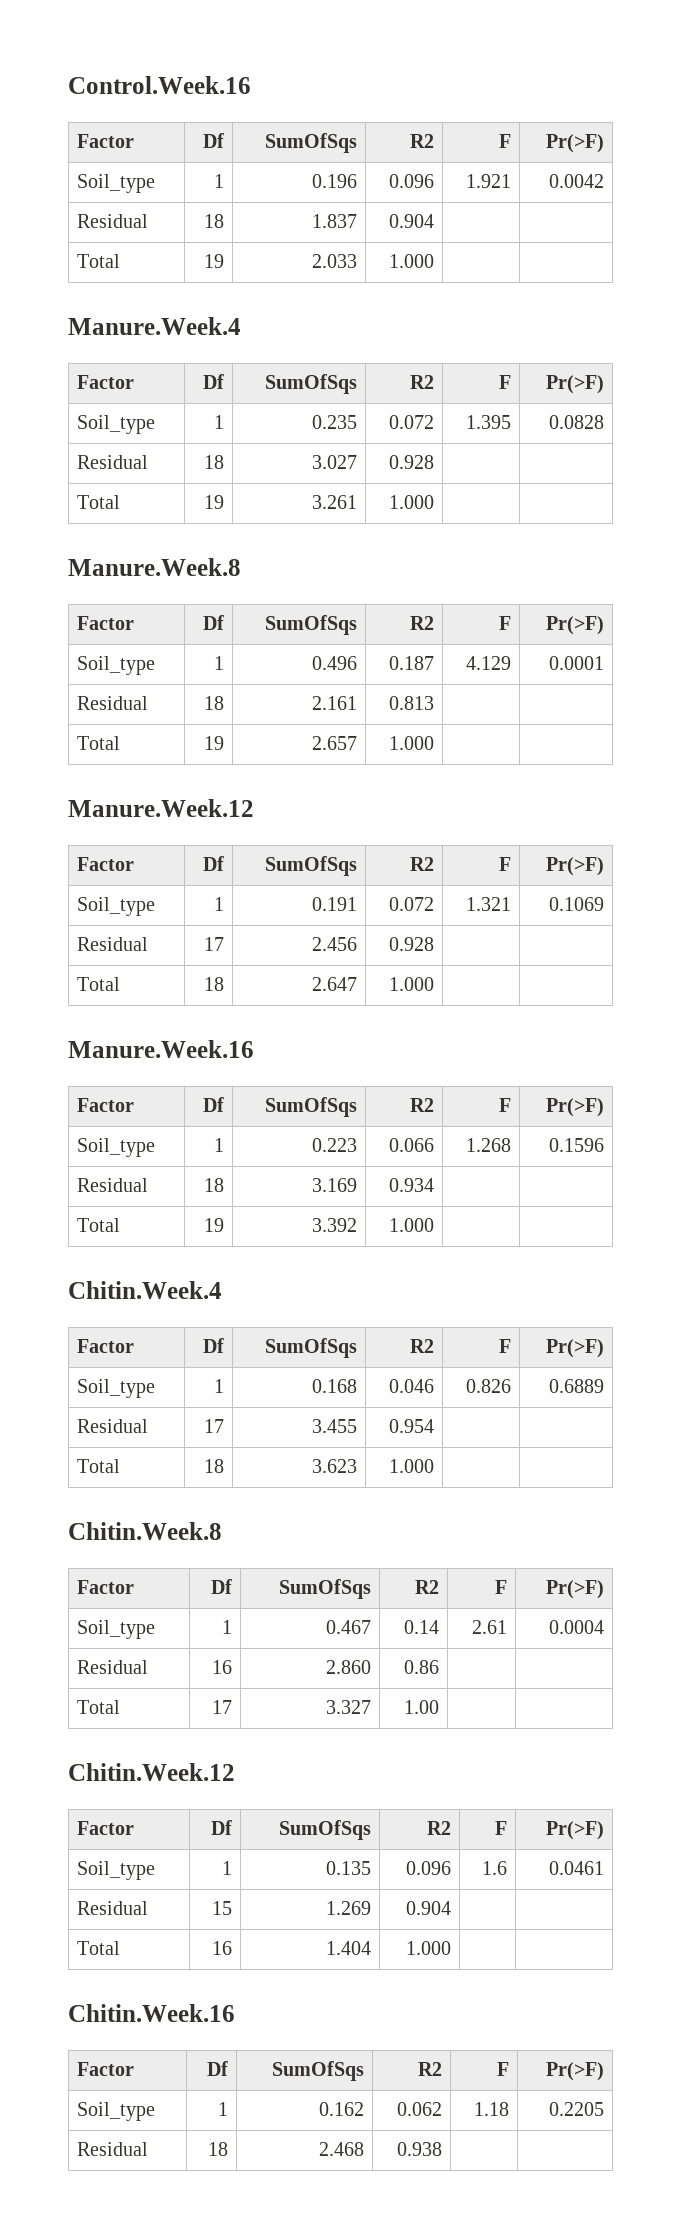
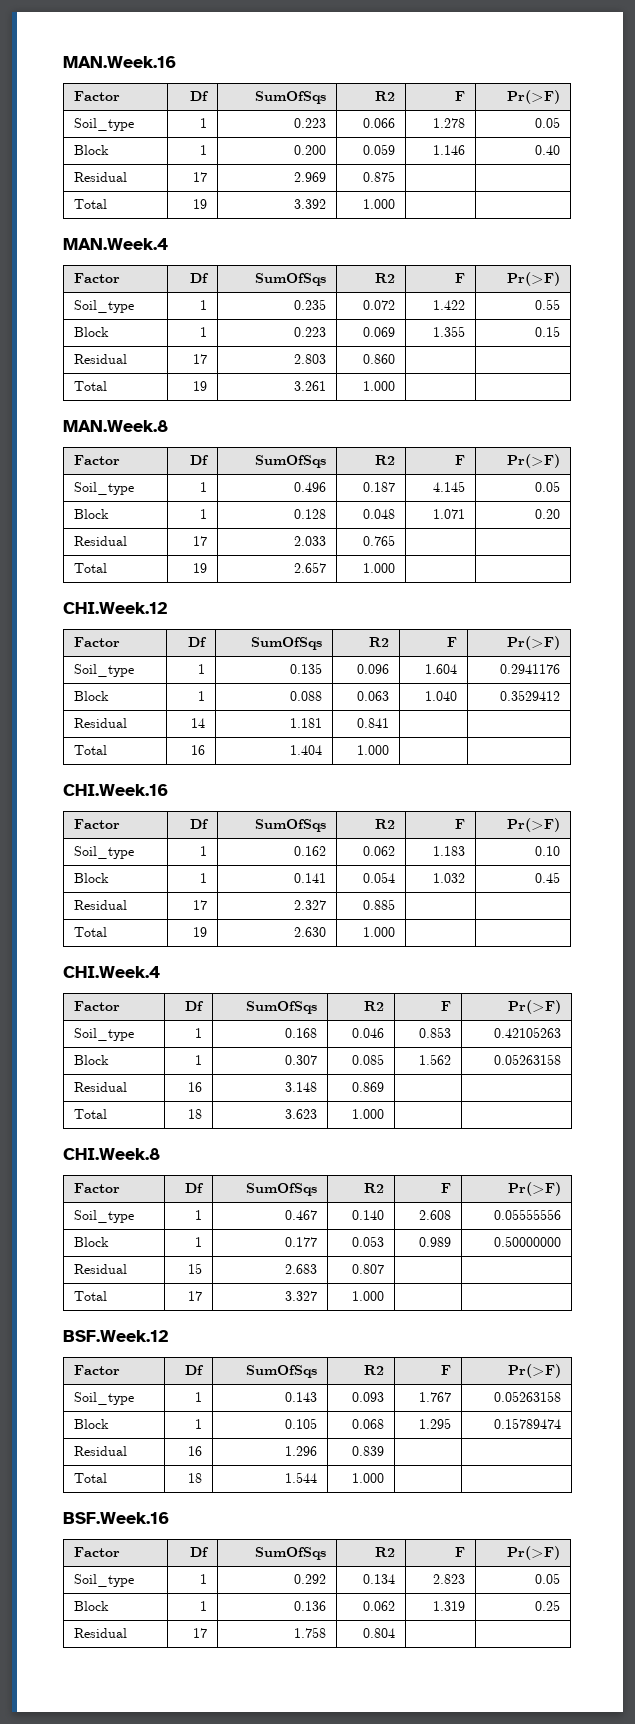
[68,76,251,94] [77,134,135,148] [202,133,224,148] [264,133,357,153] [409,134,434,148] [498,134,511,148] [545,134,604,153] [77,174,156,193] [213,174,224,188] [311,174,357,188] [388,174,434,188] [465,174,511,188] [548,174,604,188] [77,214,149,228] [203,214,224,228] [311,214,357,228] [388,214,434,228] [77,254,121,268] [203,254,224,268] [311,254,357,268] [388,254,434,268] [68,317,241,335] Control.Week.16 // Factor | Df | SumOfSqs | R2 | F | Pr(>F) // Soil_type | 1 | 0.196 | 0.096 | 1.921 | 0.0042 // Residual | 18 | 1.837 | 0.904 | | // Total | 19 | 2.033 | 1.000 | | // Manure.Week.4 -> [63,56,176,68] [73,91,120,101] [190,91,210,101] [255,91,327,104] [375,91,396,101] [455,91,466,101] [507,90,561,104] [73,118,134,131] [200,118,208,128] [294,118,327,128] [363,118,396,128] [433,118,466,128] [535,117,561,128] [73,145,109,155] [200,145,208,155] [294,145,327,155] [363,144,396,155] [433,145,466,155] [535,145,561,155] [73,172,127,182] [193,172,208,182] [294,172,327,182] [363,171,396,182] [73,199,107,209] [193,199,208,209] [294,199,327,209] [363,199,396,209] [63,238,168,250] MAN.Week.16 // Factor | Df | SumOfSqs | R2 | F | Pr(>F) // Soil_type | 1 | 0.223 | 0.066 | 1.278 | 0.05 // Block | 1 | 0.200 | 0.059 | 1.146 | 0.40 // Residual | 17 | 2.969 | 0.875 | | // Total | 19 | 3.392 | 1.000 | | // MAN.Week.4
[465,415,511,429] [548,415,604,429] [77,455,149,469] [203,455,224,469] [311,455,357,469] [388,455,434,469] 1.395 | 0.0828 // Residual | 18 | 3.027 | 0.928 -> [433,300,466,310] [535,299,561,310] [73,327,109,337] [200,327,208,337] [294,327,327,337] [363,327,396,337] [433,326,466,337] [535,326,561,337] [73,354,127,364] [193,354,208,364] [294,354,327,364] [363,354,396,364] 1.422 | 0.55 // Block | 1 | 0.223 | 0.069 | 1.355 | 0.15 // Residual | 17 | 2.803 | 0.860
[68,558,241,576] Manure.Week.8 -> [63,420,168,432] MAN.Week.8
[465,656,511,670] [548,656,604,670] [77,696,149,710] [203,696,224,710] [311,696,357,710] [388,696,434,710] 4.129 | 0.0001 // Residual | 18 | 2.161 | 0.813 -> [433,481,466,492] [535,481,561,492] [73,509,109,519] [200,509,208,519] [294,509,327,519] [363,509,396,519] [433,509,466,519] [535,509,561,519] [73,536,127,546] [193,536,208,546] [294,536,327,546] [363,535,396,546] 4.145 | 0.05 // Block | 1 | 0.128 | 0.048 | 1.071 | 0.20 // Residual | 17 | 2.033 | 0.765
[68,799,254,817] [77,857,135,871] [202,856,224,871] [264,856,357,876] [409,857,434,871] [498,857,511,871] [545,857,604,876] [77,897,156,916] [213,897,224,911] [311,897,357,911] [388,897,434,911] [465,897,511,911] [548,897,604,911] [77,937,149,951] [203,937,224,951] [311,937,357,951] [388,937,434,951] [77,977,121,991] [203,977,224,991] [311,977,357,991] [388,977,434,991] [68,1040,254,1058] [77,1098,135,1112] [202,1097,224,1112] [264,1097,357,1117] [409,1098,434,1112] [498,1098,511,1112] [545,1098,604,1117] [77,1138,156,1157] [213,1138,224,1152] [311,1138,357,1152] [388,1138,434,1152] [465,1138,511,1152] [548,1138,604,1152] [77,1178,149,1192] [203,1178,224,1192] [311,1178,357,1192] [388,1178,434,1192] [77,1218,121,1232] [203,1218,224,1232] [311,1218,357,1232] [388,1218,434,1232] [68,1281,222,1299] Manure.Week.12 // Factor | Df | SumOfSqs | R2 | F | Pr(>F) // Soil_type | 1 | 0.191 | 0.072 | 1.321 | 0.1069 // Residual | 17 | 2.456 | 0.928 | | // Total | 18 | 2.647 | 1.000 | | // Manure.Week.16 // Factor | Df | SumOfSqs | R2 | F | Pr(>F) // Soil_type | 1 | 0.223 | 0.066 | 1.268 | 0.1596 // Residual | 18 | 3.169 | 0.934 | | // Total | 19 | 3.392 | 1.000 | | // Chitin.Week.4 -> [63,602,168,614] [73,637,120,647] [188,637,208,647] [251,637,323,650] [369,637,390,647] [447,637,458,647] [507,636,561,650] [73,664,134,677] [198,664,206,674] [290,663,323,674] [357,664,390,674] [425,664,458,674] [500,664,561,674] [73,691,109,701] [198,691,206,701] [290,691,323,701] [357,691,390,701] [425,691,458,701] [500,690,561,701] [73,718,127,728] [191,718,206,728] [290,718,323,728] [357,718,390,728] [73,745,107,755] [191,745,206,755] [290,745,323,755] [357,745,390,755] [63,784,168,796] [73,819,120,829] [190,819,210,829] [255,819,327,832] [375,819,396,829] [455,819,466,829] [507,818,561,832] [73,846,134,859] [200,846,208,856] [294,846,327,856] [363,846,396,856] [433,846,466,856] [535,846,561,856] [73,873,109,883] [200,873,208,883] [294,873,327,883] [363,872,396,883] [433,873,466,883] [535,872,561,883] [73,900,127,910] [193,900,208,910] [294,900,327,910] [363,899,396,910] [73,927,107,937] [193,927,208,937] [294,927,327,937] [363,927,396,937] [63,966,160,978] CHI.Week.12 // Factor | Df | SumOfSqs | R2 | F | Pr(>F) // Soil_type | 1 | 0.135 | 0.096 | 1.604 | 0.2941176 // Block | 1 | 0.088 | 0.063 | 1.040 | 0.3529412 // Residual | 14 | 1.181 | 0.841 | | // Total | 16 | 1.404 | 1.000 | | // CHI.Week.16 // Factor | Df | SumOfSqs | R2 | F | Pr(>F) // Soil_type | 1 | 0.162 | 0.062 | 1.183 | 0.10 // Block | 1 | 0.141 | 0.054 | 1.032 | 0.45 // Residual | 17 | 2.327 | 0.885 | | // Total | 19 | 2.630 | 1.000 | | // CHI.Week.4
[465,1379,511,1393] [548,1379,604,1393] [77,1419,149,1433] [203,1419,224,1433] [311,1419,357,1433] [388,1419,434,1433] 0.826 | 0.6889 // Residual | 17 | 3.455 | 0.954 -> [419,1027,452,1038] [494,1027,562,1038] [73,1055,109,1065] [195,1055,203,1065] [285,1055,318,1065] [352,1054,385,1065] [419,1054,452,1065] [494,1054,562,1065] [73,1082,127,1092] [188,1082,203,1092] [285,1082,318,1092] [352,1082,385,1092] 0.853 | 0.42105263 // Block | 1 | 0.307 | 0.085 | 1.562 | 0.05263158 // Residual | 16 | 3.148 | 0.869
[68,1522,222,1540] Chitin.Week.8 -> [63,1148,160,1160] CHI.Week.8
[403,1620,439,1634] [471,1620,507,1634] [548,1620,604,1634] [77,1660,149,1674] [211,1660,232,1674] [325,1660,371,1674] [403,1660,439,1674] 0.14 | 2.61 | 0.0004 // Residual | 16 | 2.860 | 0.86 -> [352,1210,385,1220] [419,1210,452,1220] [494,1209,562,1220] [73,1237,109,1247] [195,1237,203,1247] [285,1237,318,1247] [352,1236,385,1247] [419,1237,452,1247] [494,1236,562,1247] [73,1264,127,1274] [188,1263,203,1274] [285,1264,318,1274] [352,1264,385,1274] 0.140 | 2.608 | 0.05555556 // Block | 1 | 0.177 | 0.053 | 0.989 | 0.50000000 // Residual | 15 | 2.683 | 0.807
[403,1700,439,1714] [68,1763,235,1781] [77,1821,135,1835] [210,1820,232,1835] [278,1820,371,1840] [426,1821,451,1835] [494,1821,507,1835] [545,1821,604,1840] [77,1861,156,1880] [221,1861,232,1875] [325,1861,371,1875] [405,1861,451,1875] [481,1861,507,1875] [548,1861,604,1875] [77,1901,149,1915] [211,1901,232,1915] [325,1901,371,1915] [405,1901,451,1915] [77,1941,121,1955] [211,1941,232,1955] [325,1941,371,1955] [405,1941,451,1955] [68,2004,235,2022] [77,2062,135,2076] [206,2061,228,2076] [271,2061,364,2081] [417,2062,442,2076] [496,2062,509,2076] [545,2062,604,2081] [77,2102,156,2121] [217,2102,228,2116] [318,2102,364,2116] [396,2102,442,2116] [473,2102,509,2116] [548,2102,604,2116] [77,2142,149,2156] [207,2142,228,2156] [318,2142,364,2156] [396,2142,442,2156] 1.00 | | // Chitin.Week.12 // Factor | Df | SumOfSqs | R2 | F | Pr(>F) // Soil_type | 1 | 0.135 | 0.096 | 1.6 | 0.0461 // Residual | 15 | 1.269 | 0.904 | | // Total | 16 | 1.404 | 1.000 | | // Chitin.Week.16 // Factor | Df | SumOfSqs | R2 | F | Pr(>F) // Soil_type | 1 | 0.162 | 0.062 | 1.18 | 0.2205 // Residual | 18 | 2.468 | 0.938 -> [352,1291,385,1301] [63,1330,169,1342] [73,1365,120,1375] [185,1365,205,1375] [246,1365,318,1378] [364,1365,385,1375] [441,1365,452,1375] [508,1364,562,1378] [73,1392,134,1405] [195,1392,203,1402] [285,1392,318,1402] [352,1392,385,1402] [419,1392,452,1402] [494,1391,562,1402] [73,1419,109,1429] [195,1419,203,1429] [285,1418,318,1429] [352,1419,385,1429] [419,1418,452,1429] [494,1418,562,1429] [73,1446,127,1456] [188,1446,203,1456] [285,1446,318,1456] [352,1446,385,1456] [73,1473,107,1483] [188,1473,203,1483] [285,1472,318,1483] [352,1473,385,1483] [63,1512,169,1524] [73,1547,120,1557] [190,1547,210,1557] [255,1547,327,1560] [375,1547,396,1557] [455,1547,466,1557] [507,1546,561,1560] [73,1574,134,1587] [200,1574,208,1584] [294,1574,327,1584] [363,1574,396,1584] [433,1574,466,1584] [535,1573,561,1584] [73,1601,109,1611] [200,1601,208,1611] [294,1601,327,1611] [363,1601,396,1611] [433,1601,466,1611] [535,1600,561,1611] [73,1628,127,1638] [193,1628,208,1638] [294,1627,327,1638] [363,1628,396,1638] 1.000 | | // BSF.Week.12 // Factor | Df | SumOfSqs | R2 | F | Pr(>F) // Soil_type | 1 | 0.143 | 0.093 | 1.767 | 0.05263158 // Block | 1 | 0.105 | 0.068 | 1.295 | 0.15789474 // Residual | 16 | 1.296 | 0.839 | | // Total | 18 | 1.544 | 1.000 | | // BSF.Week.16 // Factor | Df | SumOfSqs | R2 | F | Pr(>F) // Soil_type | 1 | 0.292 | 0.134 | 2.823 | 0.05 // Block | 1 | 0.136 | 0.062 | 1.319 | 0.25 // Residual | 17 | 1.758 | 0.804

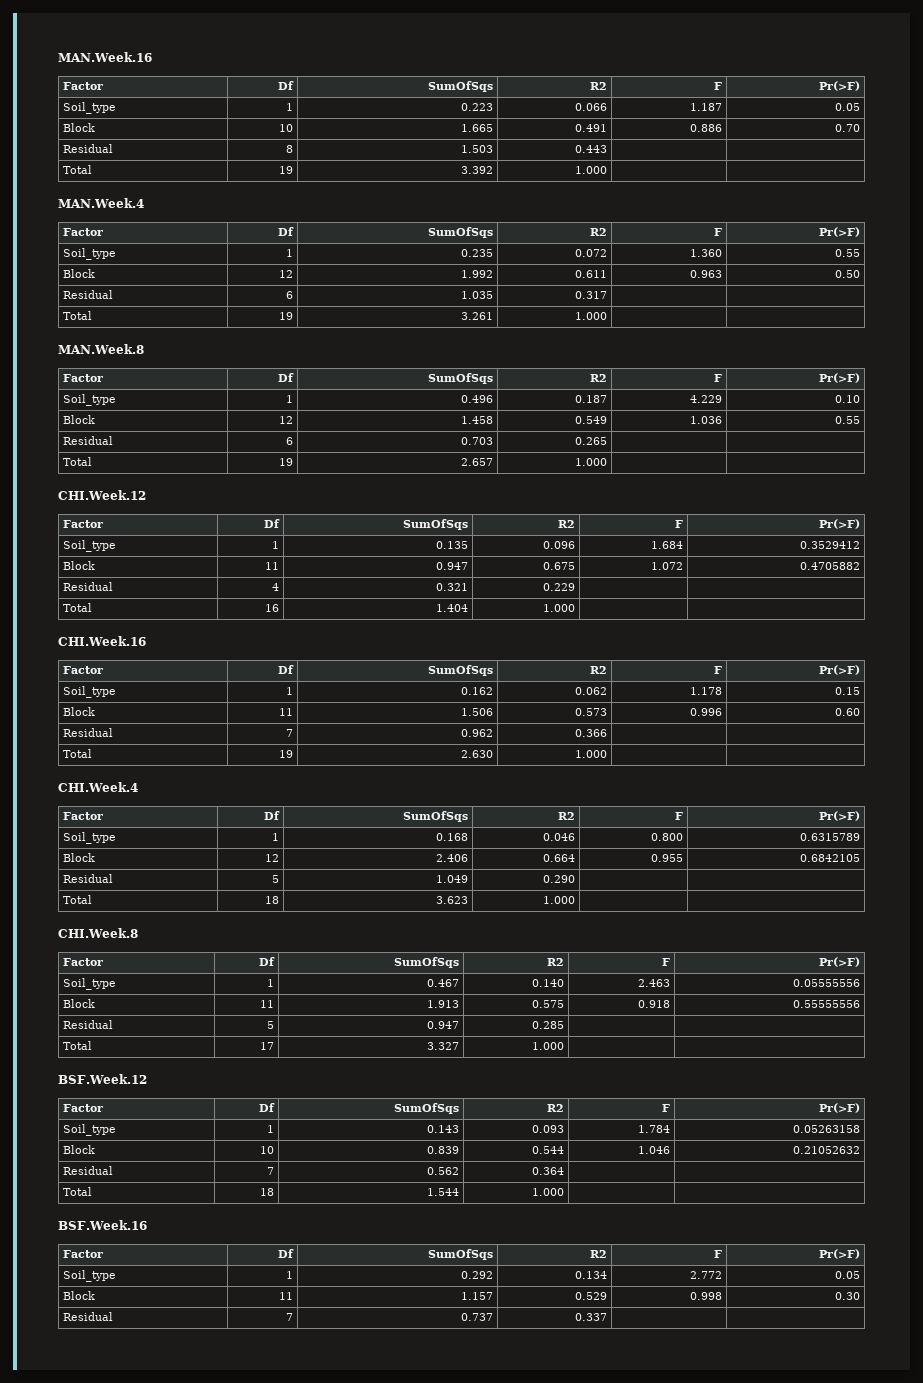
[433,118,466,128] [535,117,561,128] [73,145,109,155] [200,145,208,155] [294,145,327,155] [363,144,396,155] [433,145,466,155] [535,145,561,155] [73,172,127,182] [193,172,208,182] [294,172,327,182] [363,171,396,182] 1.278 | 0.05 // Block | 1 | 0.200 | 0.059 | 1.146 | 0.40 // Residual | 17 | 2.969 | 0.875 -> [689,103,722,111] [834,103,860,111] [63,123,96,132] [278,124,293,132] [460,124,493,132] [574,124,607,132] [689,124,722,132] [834,124,860,132] [63,144,114,153] [285,145,293,153] [460,145,493,153] [574,145,607,153] 1.187 | 0.05 // Block | 10 | 1.665 | 0.491 | 0.886 | 0.70 // Residual | 8 | 1.503 | 0.443
[433,300,466,310] 1.422 -> [689,249,722,257] 1.360
[200,327,208,337] [294,327,327,337] [363,327,396,337] [433,326,466,337] [535,326,561,337] [73,354,127,364] [193,354,208,364] [294,354,327,364] [363,354,396,364] 1 | 0.223 | 0.069 | 1.355 | 0.15 // Residual | 17 | 2.803 | 0.860 -> [278,270,293,278] [460,270,493,278] [574,270,607,278] [689,270,722,278] [834,270,860,278] [63,290,114,299] [285,291,293,299] [460,291,493,299] [574,291,607,299] 12 | 1.992 | 0.611 | 0.963 | 0.50 // Residual | 6 | 1.035 | 0.317
[433,481,466,492] [535,481,561,492] [73,509,109,519] [200,509,208,519] [294,509,327,519] [363,509,396,519] [433,509,466,519] [535,509,561,519] [73,536,127,546] [193,536,208,546] [294,536,327,546] [363,535,396,546] 4.145 | 0.05 // Block | 1 | 0.128 | 0.048 | 1.071 | 0.20 // Residual | 17 | 2.033 | 0.765 -> [689,395,722,403] [834,395,860,403] [63,415,96,424] [278,416,293,424] [460,416,493,424] [574,416,607,424] [689,416,722,424] [834,416,860,424] [63,436,114,445] [285,437,293,445] [460,437,493,445] [574,437,607,445] 4.229 | 0.10 // Block | 12 | 1.458 | 0.549 | 1.036 | 0.55 // Residual | 6 | 0.703 | 0.265
[425,664,458,674] [500,664,561,674] [73,691,109,701] [198,691,206,701] [290,691,323,701] [357,691,390,701] [425,691,458,701] [500,690,561,701] [73,718,127,728] [191,718,206,728] [290,718,323,728] [357,718,390,728] 1.604 | 0.2941176 // Block | 1 | 0.088 | 0.063 | 1.040 | 0.3529412 // Residual | 14 | 1.181 | 0.841 -> [650,541,683,549] [799,541,860,549] [63,561,96,570] [264,562,279,570] [435,562,468,570] [542,562,575,570] [650,562,683,570] [799,562,860,570] [63,582,114,591] [271,583,279,591] [435,583,468,591] [542,583,575,591] 1.684 | 0.3529412 // Block | 11 | 0.947 | 0.675 | 1.072 | 0.4705882 // Residual | 4 | 0.321 | 0.229
[433,846,466,856] [535,846,561,856] [73,873,109,883] [200,873,208,883] [294,873,327,883] [363,872,396,883] [433,873,466,883] [535,872,561,883] [73,900,127,910] [193,900,208,910] [294,900,327,910] [363,899,396,910] 1.183 | 0.10 // Block | 1 | 0.141 | 0.054 | 1.032 | 0.45 // Residual | 17 | 2.327 | 0.885 -> [689,687,722,695] [834,687,860,695] [63,707,96,716] [278,708,293,716] [460,708,493,716] [574,708,607,716] [689,708,722,716] [834,708,860,716] [63,728,114,737] [285,729,293,737] [460,729,493,737] [574,729,607,737] 1.178 | 0.15 // Block | 11 | 1.506 | 0.573 | 0.996 | 0.60 // Residual | 7 | 0.962 | 0.366
[419,1027,452,1038] [494,1027,562,1038] [73,1055,109,1065] [195,1055,203,1065] [285,1055,318,1065] [352,1054,385,1065] [419,1054,452,1065] [494,1054,562,1065] [73,1082,127,1092] [188,1082,203,1092] [285,1082,318,1092] [352,1082,385,1092] 0.853 | 0.42105263 // Block | 1 | 0.307 | 0.085 | 1.562 | 0.05263158 // Residual | 16 | 3.148 | 0.869 -> [650,833,683,841] [799,833,860,841] [63,853,96,862] [264,854,279,862] [435,854,468,862] [542,854,575,862] [650,854,683,862] [799,854,860,862] [63,874,114,883] [271,875,279,883] [435,875,468,883] [542,875,575,883] 0.800 | 0.6315789 // Block | 12 | 2.406 | 0.664 | 0.955 | 0.6842105 // Residual | 5 | 1.049 | 0.290
[419,1210,452,1220] 2.608 -> [637,979,670,987] 2.463
[195,1237,203,1247] [285,1237,318,1247] [352,1236,385,1247] [419,1237,452,1247] [494,1236,562,1247] [73,1264,127,1274] [188,1263,203,1274] [285,1264,318,1274] [352,1264,385,1274] 1 | 0.177 | 0.053 | 0.989 | 0.50000000 // Residual | 15 | 2.683 | 0.807 -> [259,1000,274,1008] [426,1000,459,1008] [531,1000,564,1008] [637,1000,670,1008] [792,1000,860,1008] [63,1020,114,1029] [266,1021,274,1029] [426,1021,459,1029] [531,1021,564,1029] 11 | 1.913 | 0.575 | 0.918 | 0.55555556 // Residual | 5 | 0.947 | 0.285
[419,1392,452,1402] 1.767 -> [637,1125,670,1133] 1.784
[195,1419,203,1429] [285,1418,318,1429] [352,1419,385,1429] [419,1418,452,1429] [494,1418,562,1429] [73,1446,127,1456] [188,1446,203,1456] [285,1446,318,1456] [352,1446,385,1456] 1 | 0.105 | 0.068 | 1.295 | 0.15789474 // Residual | 16 | 1.296 | 0.839 -> [259,1146,274,1154] [426,1146,459,1154] [531,1146,564,1154] [637,1146,670,1154] [792,1146,860,1154] [63,1166,114,1175] [266,1167,274,1175] [426,1167,459,1175] [531,1167,564,1175] 10 | 0.839 | 0.544 | 1.046 | 0.21052632 // Residual | 7 | 0.562 | 0.364
[433,1574,466,1584] [535,1573,561,1584] [73,1601,109,1611] [200,1601,208,1611] [294,1601,327,1611] [363,1601,396,1611] [433,1601,466,1611] [535,1600,561,1611] [73,1628,127,1638] [193,1628,208,1638] [294,1627,327,1638] [363,1628,396,1638] 2.823 | 0.05 // Block | 1 | 0.136 | 0.062 | 1.319 | 0.25 // Residual | 17 | 1.758 | 0.804 -> [689,1271,722,1279] [834,1271,860,1279] [63,1291,96,1300] [278,1292,293,1300] [460,1292,493,1300] [574,1292,607,1300] [689,1292,722,1300] [834,1292,860,1300] [63,1312,114,1321] [285,1313,293,1321] [460,1313,493,1321] [574,1313,607,1321] 2.772 | 0.05 // Block | 11 | 1.157 | 0.529 | 0.998 | 0.30 // Residual | 7 | 0.737 | 0.337

